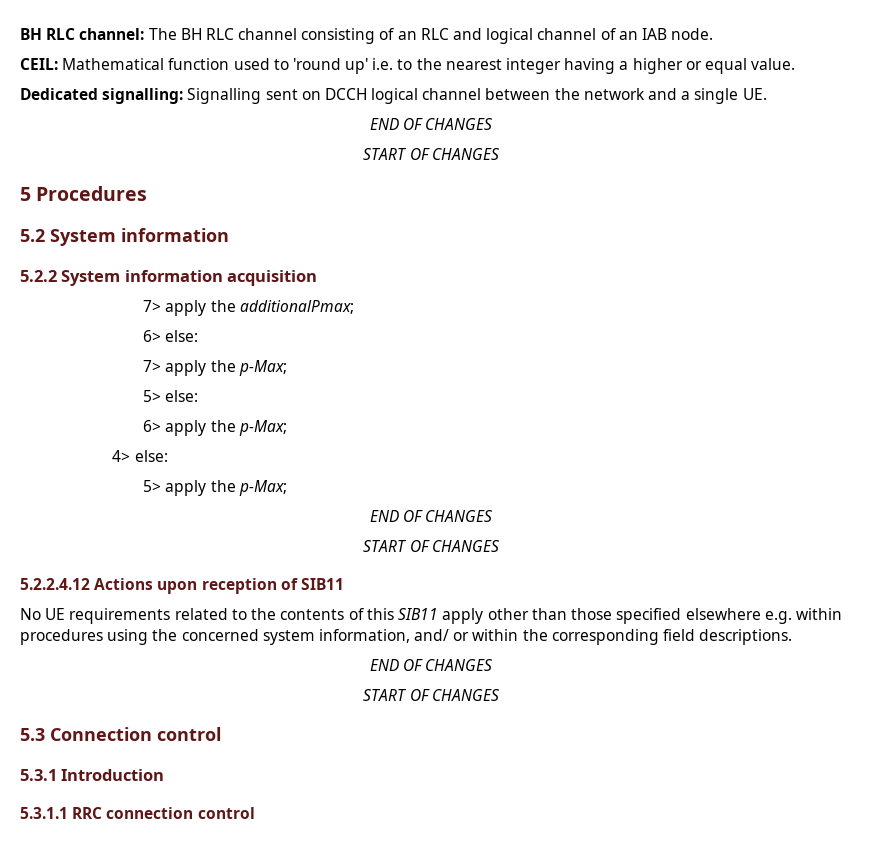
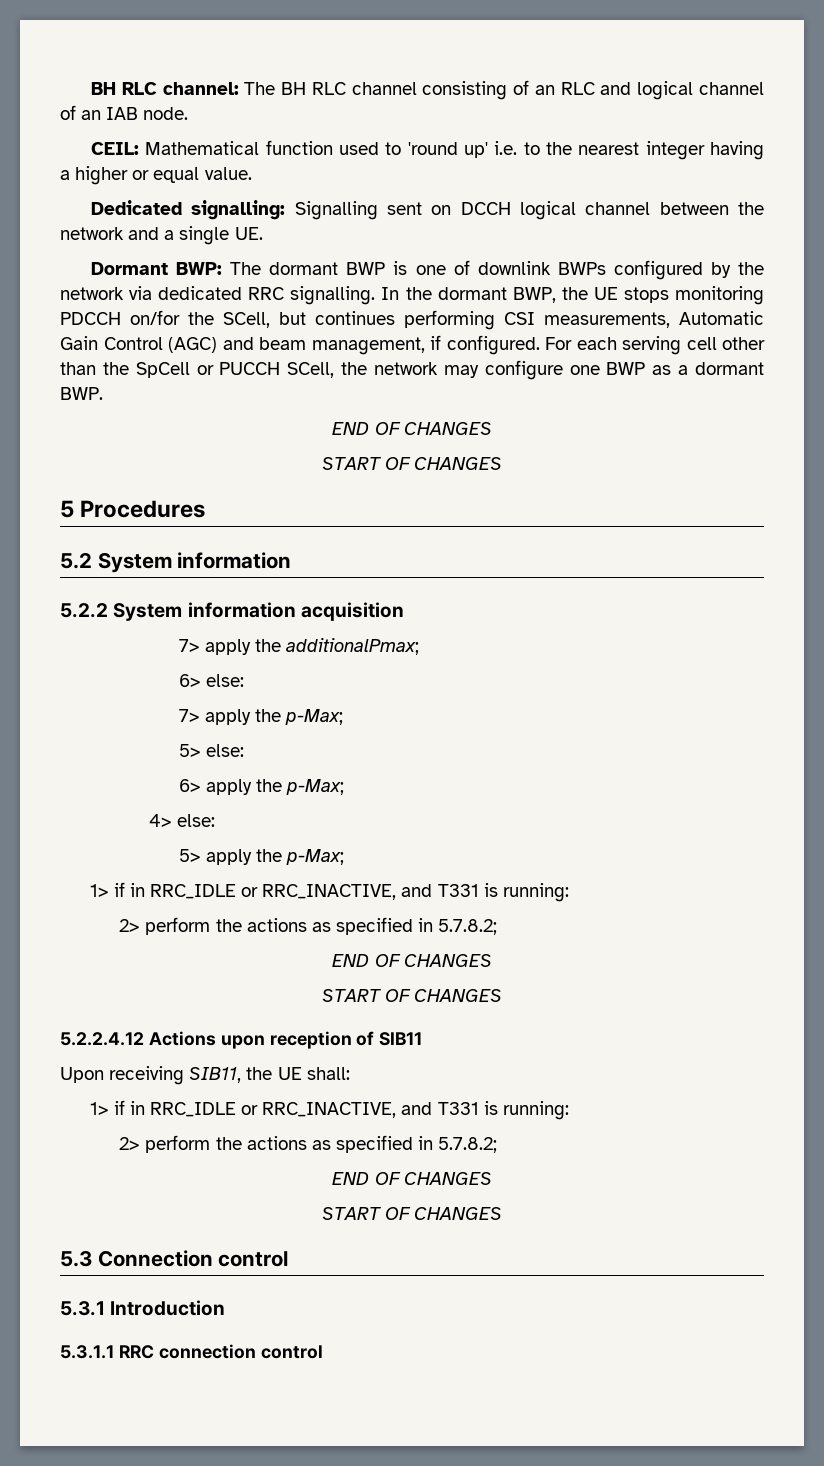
(767, 94) none -> [91,260,764,280] [60,286,765,305] [60,310,764,330] [60,335,765,355] [60,360,764,380] [60,387,103,400] // Dormant BWP: The dormant BWP is one of downlink BWPs configured by the network via dedicated RRC signalling. In the dormant BWP, the UE stops monitoring PDCCH on/for the SCell, but continues performing CSI measurements, Automatic Gain Control (AGC) and beam management, if configured. For each serving cell other than the SpCell or PUCCH SCell, the network may configure one BWP as a dormant BWP.
(287, 488) none -> [89,882,569,902] [119,917,498,935] // 1> if in RRC_IDLE or RRC_INACTIVE, and T331 is running: // 2> perform the actions as specified in 5.7.8.2;
[20,608,843,624] [20,629,793,645] No UE requirements related to the contents of this SIB11 apply other than those specified elsewhere e.g. within procedures using the concerned system information, and/ or within the corresponding field descriptions. -> [60,1066,350,1085] [89,1100,569,1120] [119,1135,498,1153] Upon receiving SIB11, the UE shall: // 1> if in RRC_IDLE or RRC_INACTIVE, and T331 is running: // 2> perform the actions as specified in 5.7.8.2;

